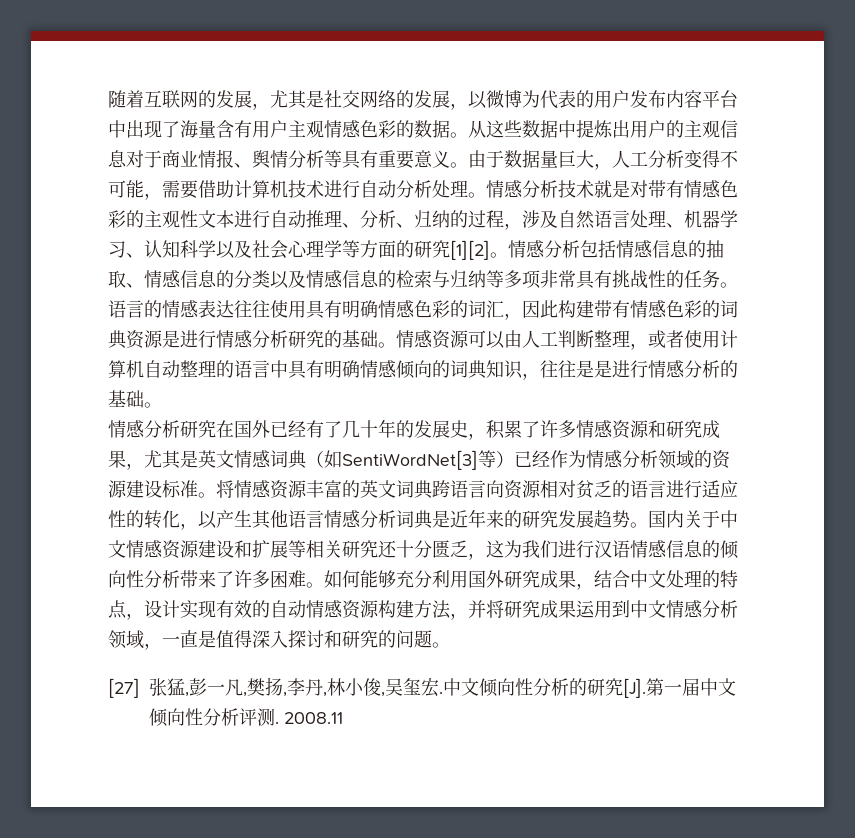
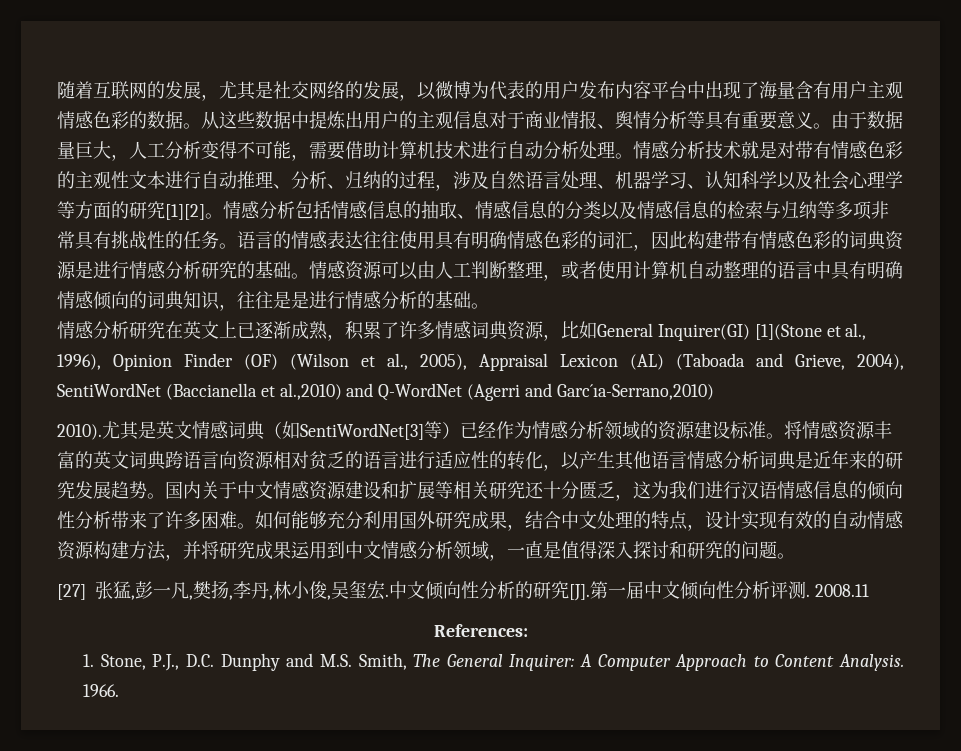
[234,419,720,440] [108,450,144,470] 国外已经有了几十年的发展史，积累了许多情感资源和研究成果， -> [183,321,867,341] [57,353,904,371] [57,383,714,401] [57,424,102,440] 英文上已逐渐成熟，积累了许多情感词典资源，比如General Inquirer(GI) [1](Stone et al., 1996), Opinion Finder (OF) (Wilson et al., 2005), Appraisal Lexicon (AL) (Taboada and Grieve, 2004), SentiWordNet (Baccianella et al.,2010) and Q-WordNet (Agerri and Garc´ıa-Serrano,2010) // 2010).
(343, 718) none -> [433,624,528,637] [83,653,904,671] [83,684,120,697] // References: // 1. Stone, P.J., D.C. Dunphy and M.S. Smith, The General Inquirer: A Computer Approach to Content Analysis. 1966.

